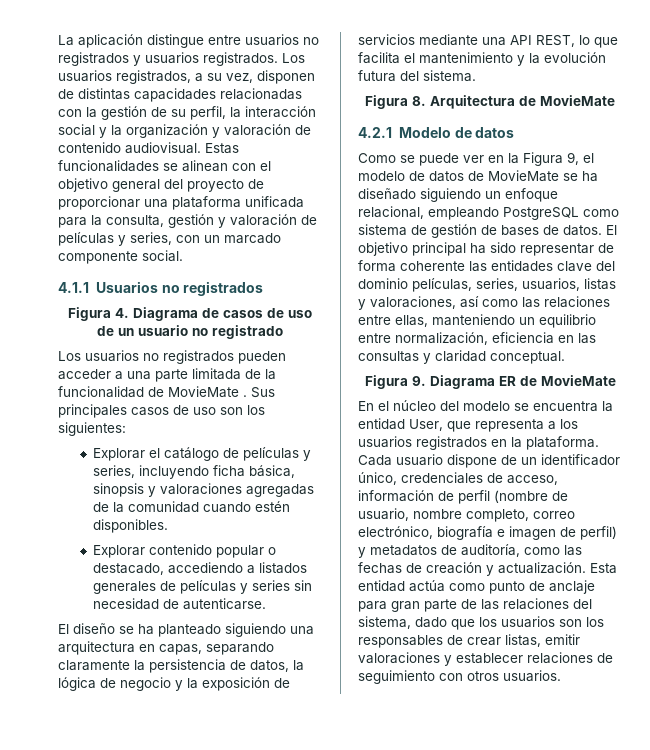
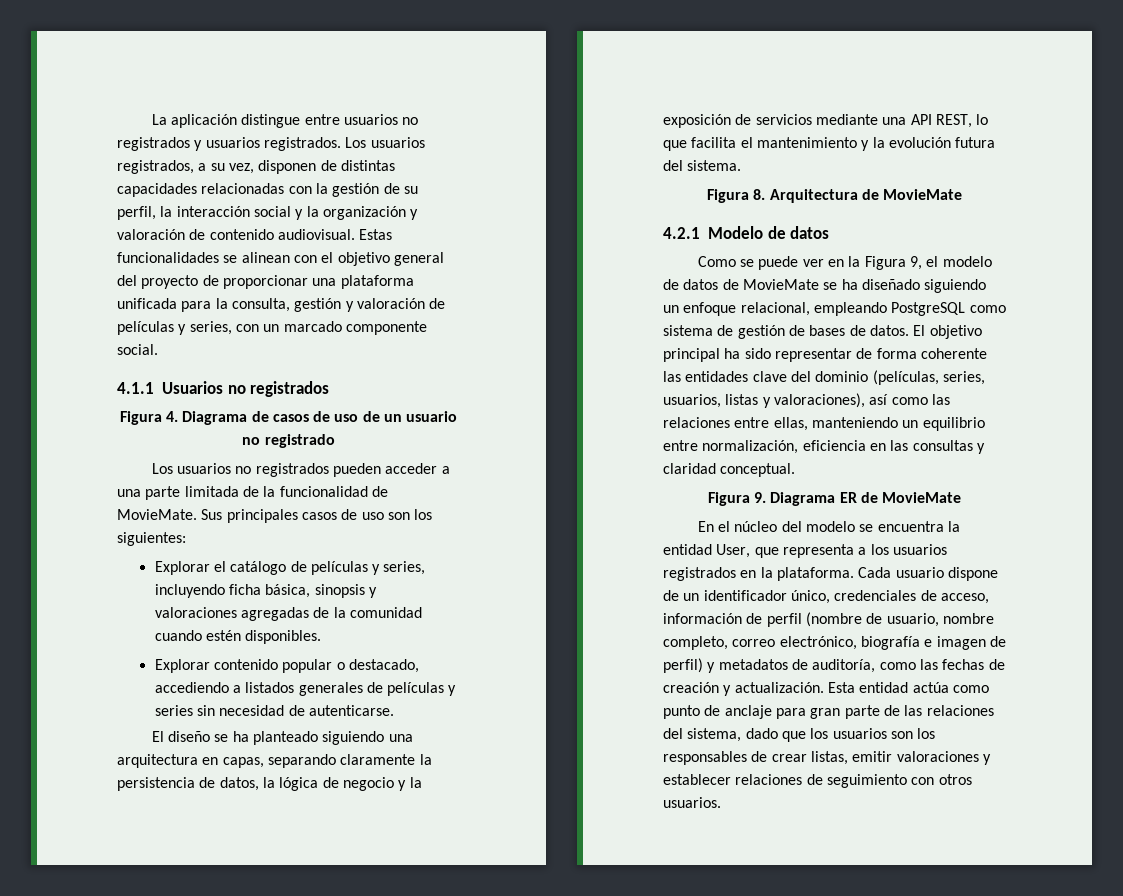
[168,386,247,398] MovieMate . -> [117,509,197,520] MovieMate.
[412,278,472,292] películas, -> [872,370,939,385] (películas,
[370,296,456,309] valoraciones, -> [773,393,865,408] valoraciones),

